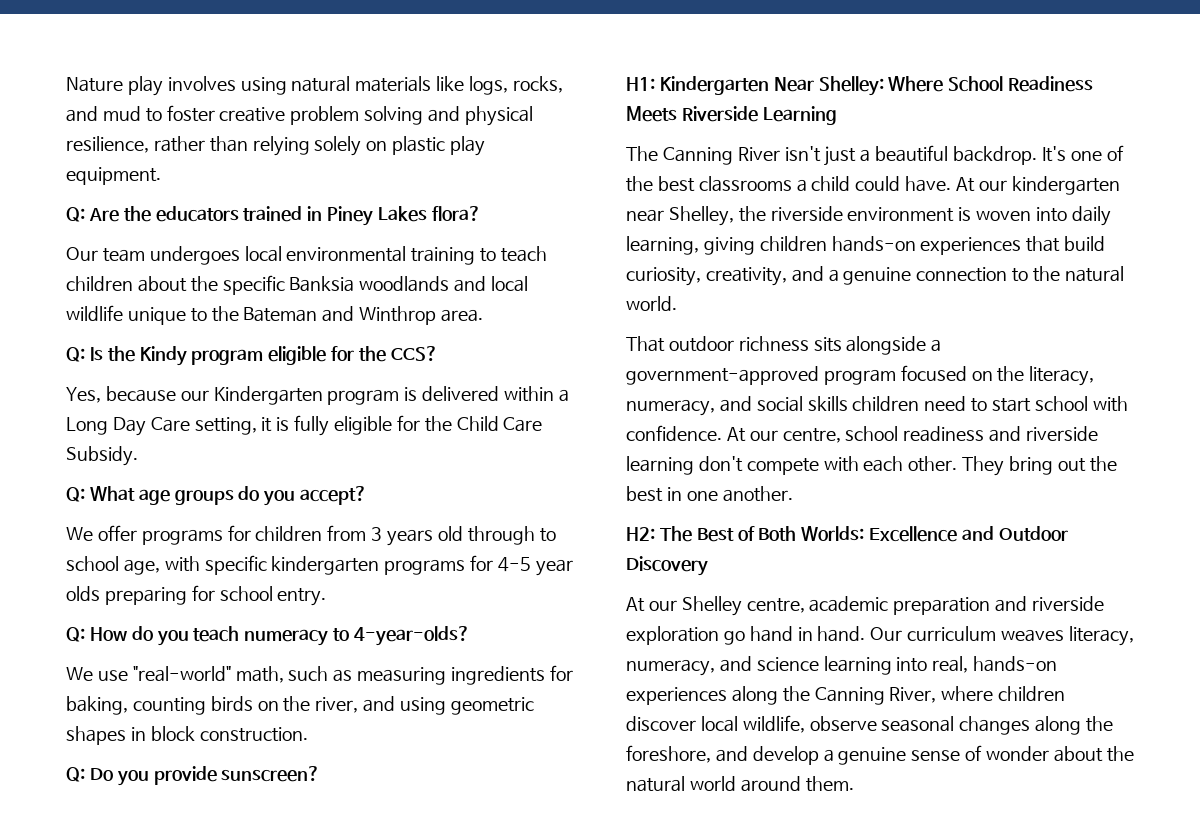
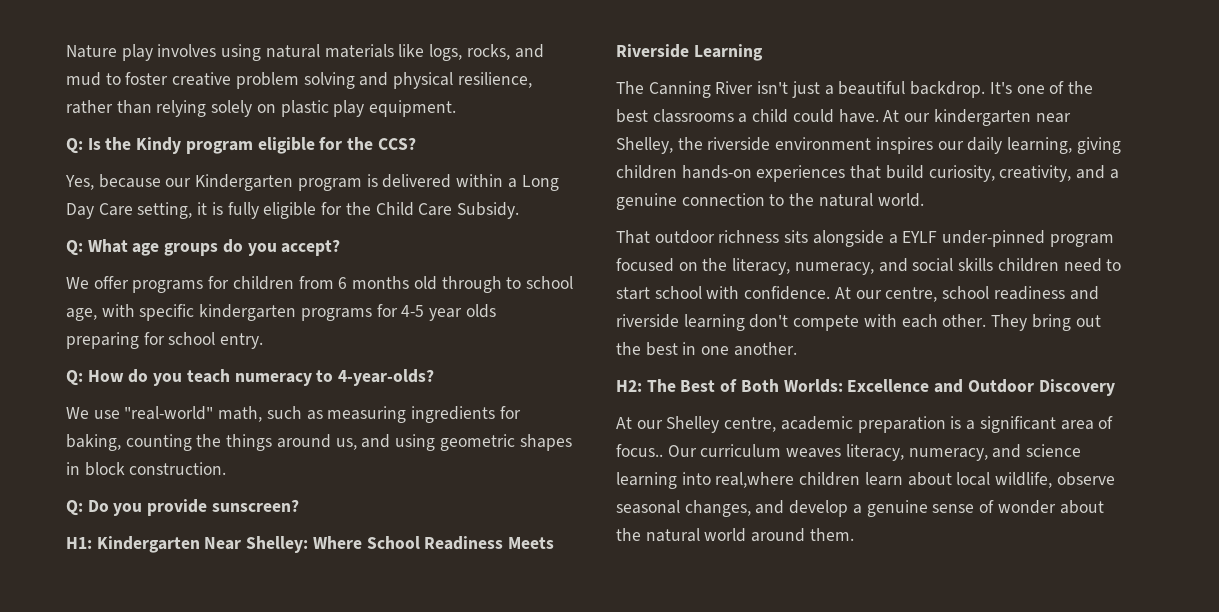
[66,206,481,226] [66,246,548,265] [66,275,528,295] [66,305,483,325] // Q: Are the educators trained in Piney Lakes flora? // Our team undergoes local environmental training to teach children about the specific Banksia woodlands and local wildlife unique to the Bateman and Winthrop area. -> (457, 108) none
[371,527,434,546] 3 years -> [338,276,410,289] 6 months
[210,696,359,713] birds on the river, -> [196,434,357,451] the things around us,
[958,207,1068,222] is woven into -> [875,137,964,154] inspires our
[626,366,819,385] government-approved -> [902,230,1046,247] EYLF under-pinned
[995,596,1105,612] [626,626,866,645] and riverside exploration go hand in hand. -> [950,416,1114,433] [616,444,663,457] is a significant area of focus..
[932,656,1058,673] [626,686,1066,705] [626,715,1113,735] [626,745,711,763] real, hands-on experiences along the Canning River, where children discover local wildlife, observe seasonal changes along the foreshore, -> [715,472,1115,488] [616,500,751,517] real,where children learn about local wildlife, observe seasonal changes,

